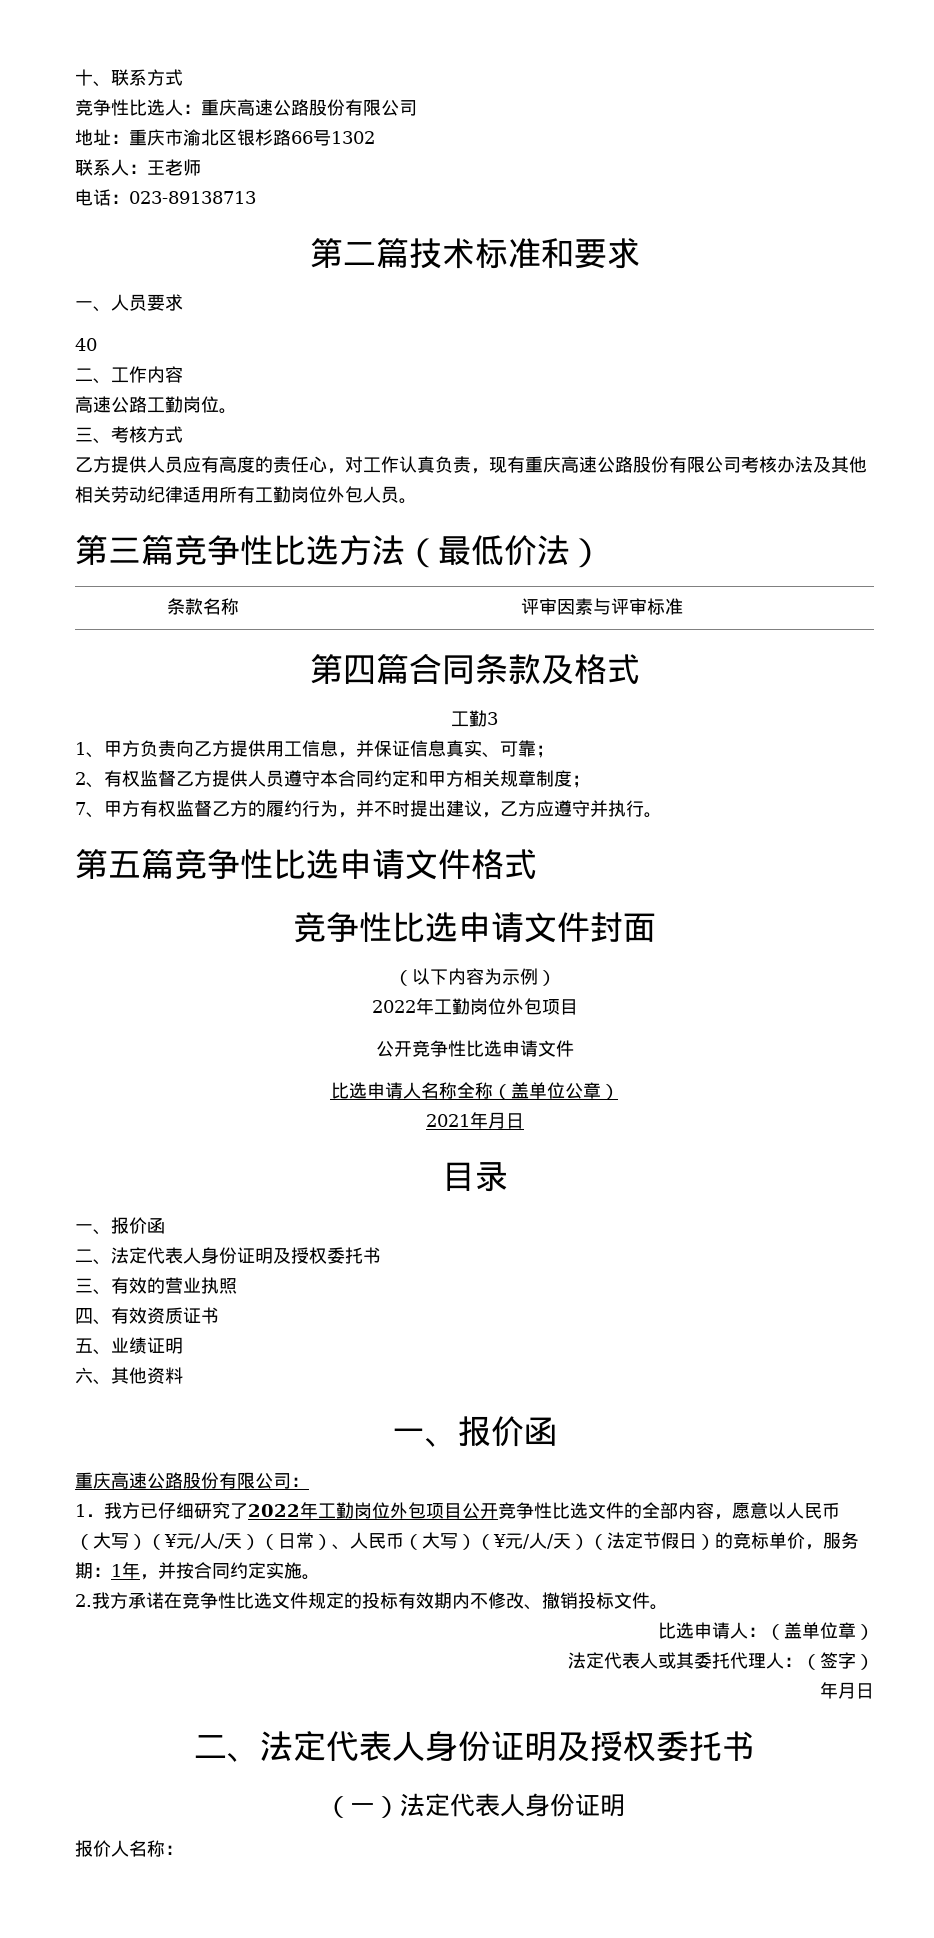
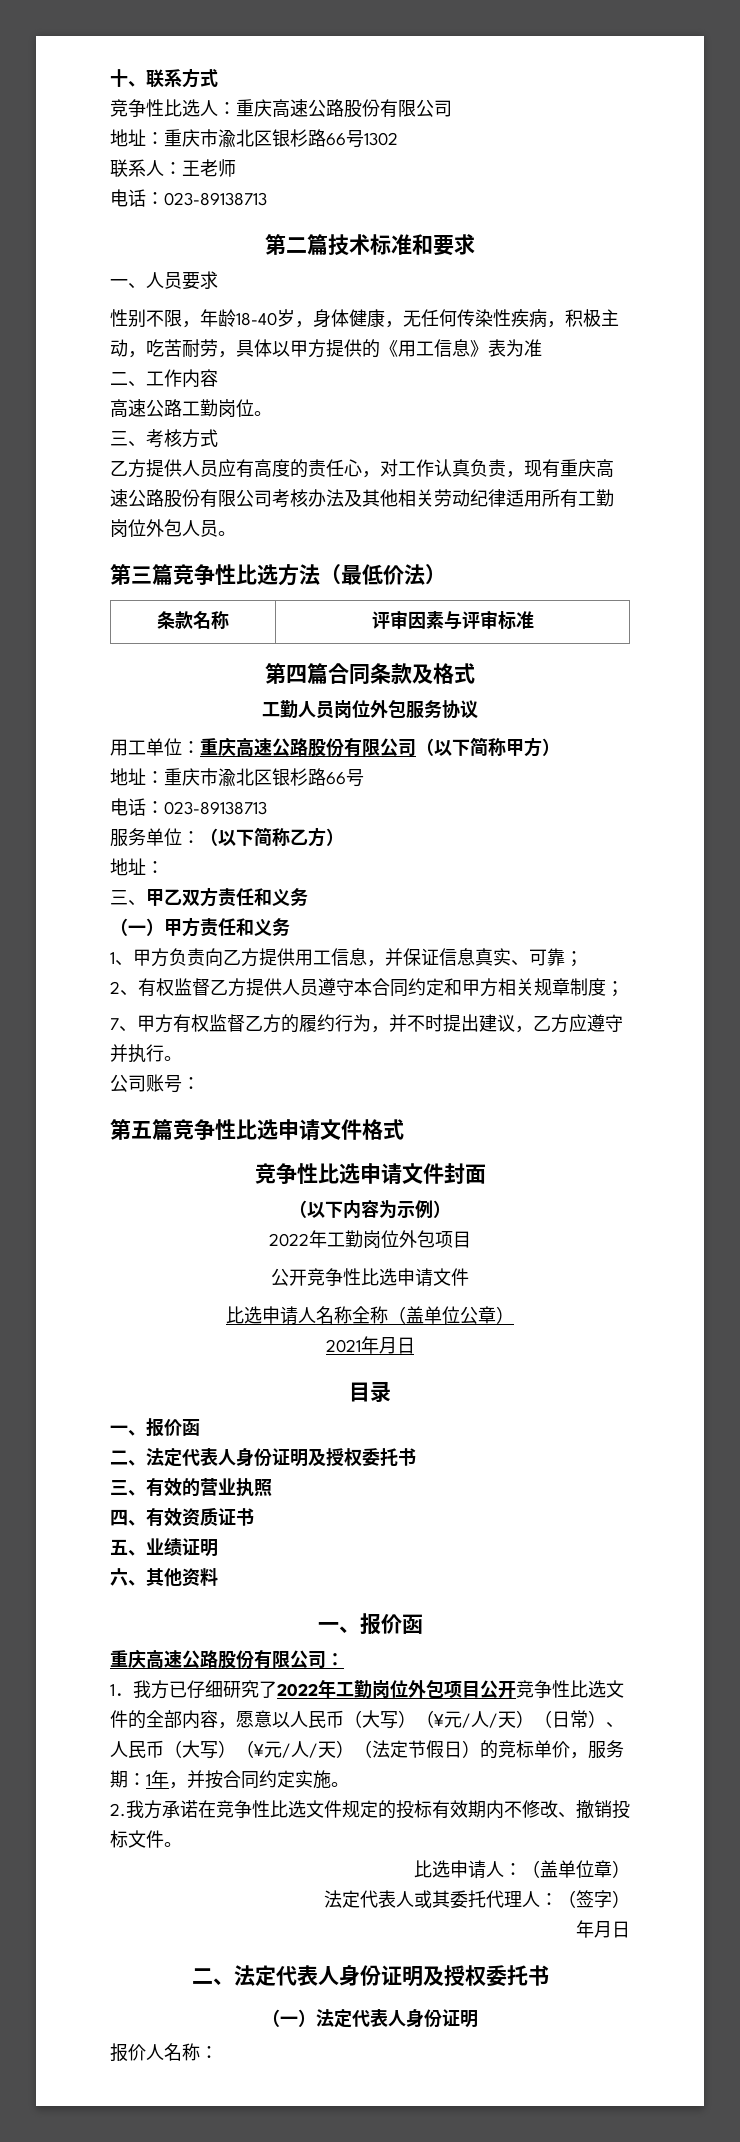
[75,338,97,351] 40 -> [110,309,619,328] [110,339,542,358] 性别不限，年龄18-40岁，身体健康，无任何传染性疾病，积极主动，吃苦耐劳，具体以甲方提供的《用工信息》表为准
[487,712,498,725] 3 -> [298,699,478,719] [110,737,560,757] [110,768,364,787] [110,798,267,816] [110,827,344,847] [110,858,164,876] [110,887,308,907] [110,917,290,937] 人员岗位外包服务协议 // 用工单位：重庆高速公路股份有限公司（以下简称甲方） // 地址：重庆市渝北区银杉路66号 // 电话：023-89138713 // 服务单位：（以下简称乙方） // 地址： // 三、甲乙双方责任和义务 // （一）甲方责任和义务
(662, 815) none -> [110,1074,200,1093] // 公司账号：

